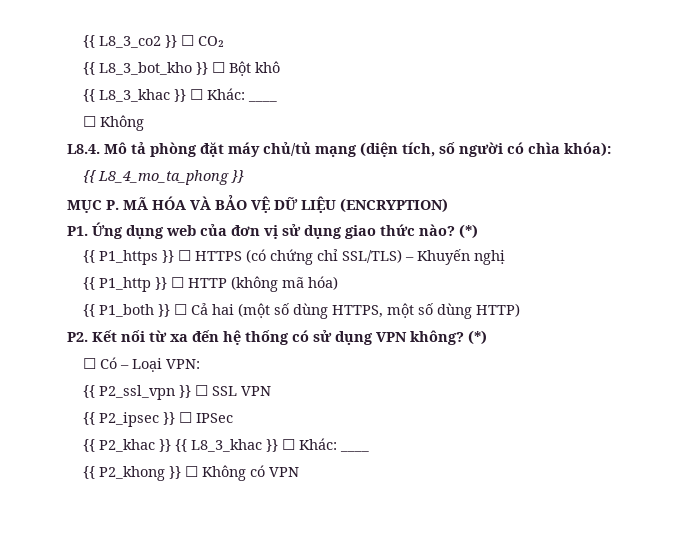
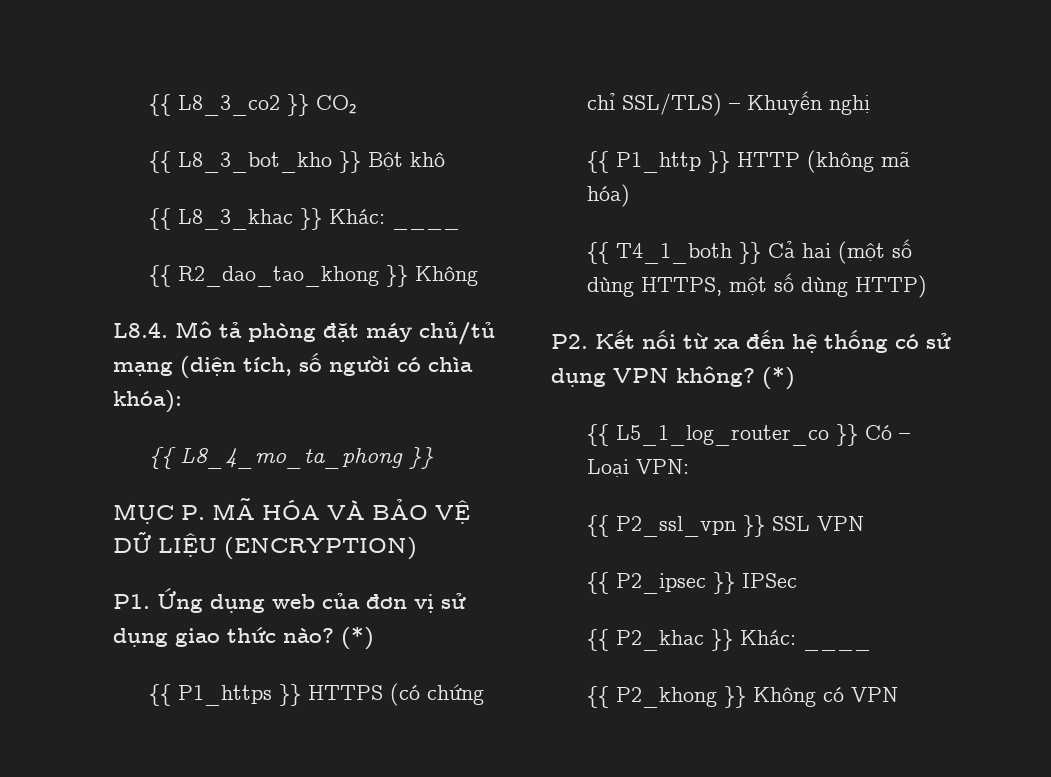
[181,35,195,46] ☐ -> (309, 105) none
[212,62,226,73] ☐ -> (361, 162) none
[190,88,246,100] [248,100,278,102] [83,116,97,127] ☐ Khác: ____ // ☐ -> [328,209,385,224] [391,224,460,230] [148,265,408,287] Khác: ____ // {{ R2_dao_tao_khong }}
[178,250,192,261] ☐ -> (301, 695) none
[171,277,185,288] ☐ -> (730, 162) none
[99,304,188,317] P1_both }} ☐ -> [615,242,761,264] T4_1_both }}
[83,358,97,369] ☐ -> [586,424,858,446] {{ L5_1_log_router_co }}
[195,385,209,396] ☐ -> (765, 526) none
[179,412,193,423] ☐ -> (735, 583) none
[175,439,296,452] {{ L8_3_khac }} ☐ -> (733, 640) none
[185,466,199,477] ☐ -> (746, 697) none

